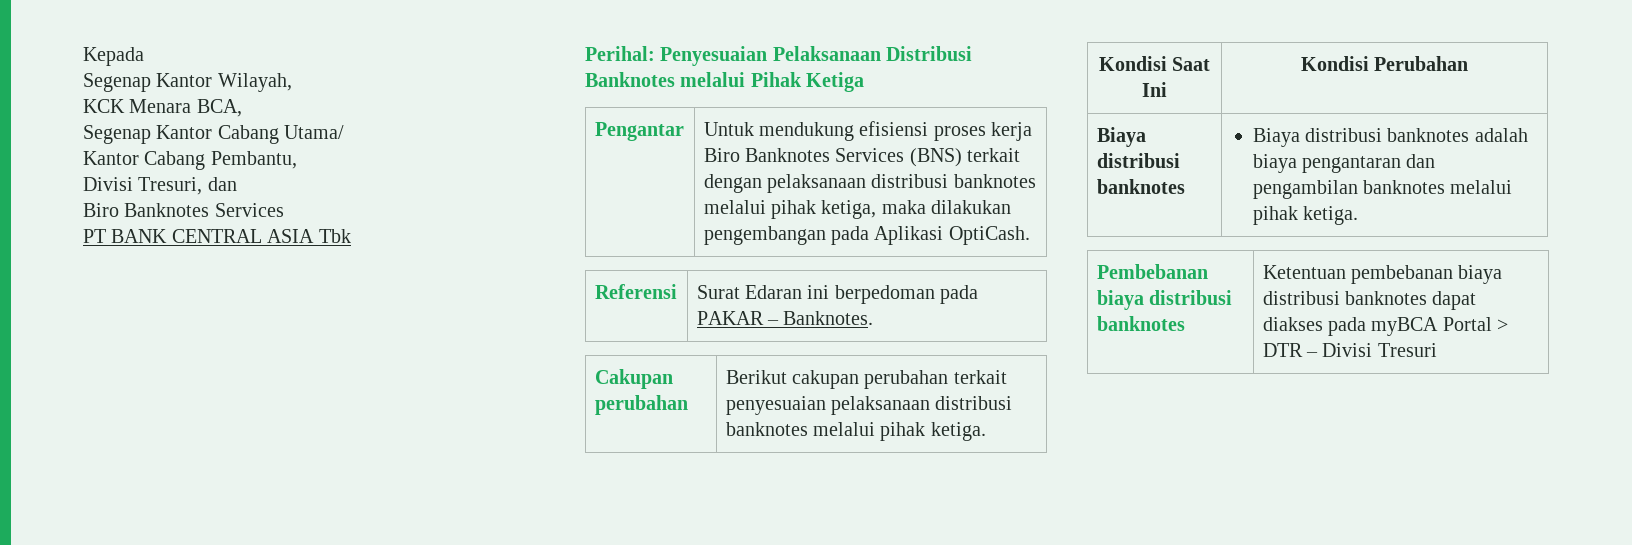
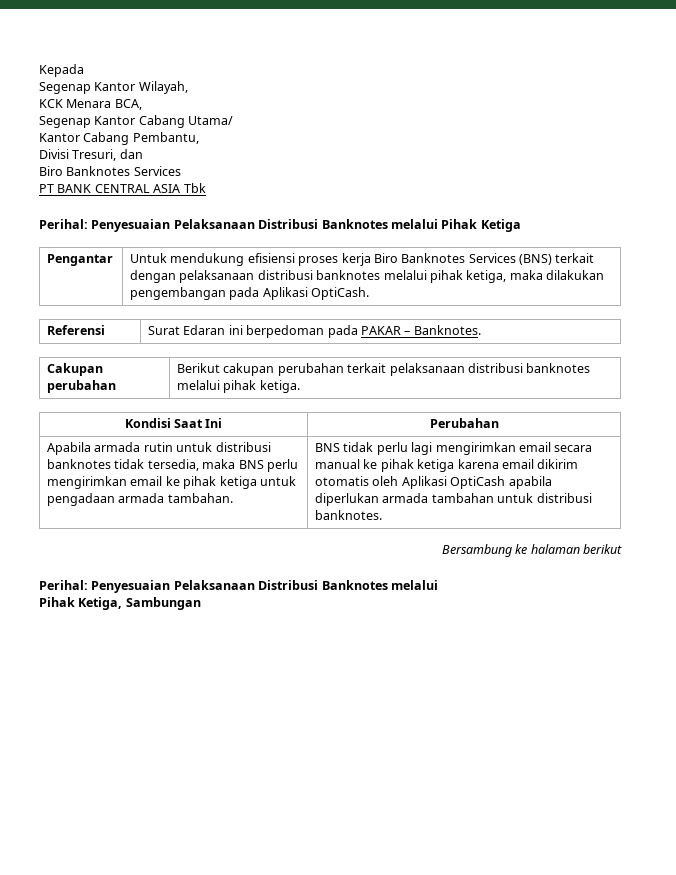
[725,396,826,415] penyesuaian -> (387, 368) none
[1300,56,1369,71] Kondisi -> (223, 423) none
[1096,127,1146,147] [1096,153,1180,168] [1096,179,1185,194] [1252,128,1528,147] [1252,154,1436,173] [1252,180,1513,199] [1252,206,1359,225] [1096,264,1208,279] [1096,290,1233,310] [1096,316,1185,331] [1262,265,1503,284] [1262,291,1477,310] [1262,317,1509,336] [1262,343,1437,357] Biaya distribusi banknotes | Biaya distribusi banknotes adalah biaya pengantaran dan pengambilan banknotes melalui pihak ketiga. // Pembebanan biaya distribusi banknotes | Ketentuan pembebanan biaya distribusi banknotes dapat diakses pada myBCA Portal > DTR – Divisi Tresuri -> [47,442,271,455] [47,459,298,472] [47,476,296,489] [47,493,233,506] [315,442,593,455] [315,459,579,472] [315,476,552,489] [315,493,592,506] [315,510,383,520] [441,544,622,557] [39,580,438,593] [39,597,201,610] Apabila armada rutin untuk distribusi banknotes tidak tersedia, maka BNS perlu mengirimkan email ke pihak ketiga untuk pengadaan armada tambahan. | BNS tidak perlu lagi mengirimkan email secara manual ke pihak ketiga karena email dikirim otomatis oleh Aplikasi OptiCash apabila diperlukan armada tambahan untuk distribusi banknotes. // Bersambung ke halaman berikut // Perihal: Penyesuaian Pelaksanaan Distribusi Banknotes melalui // Pihak Ketiga, Sambungan

